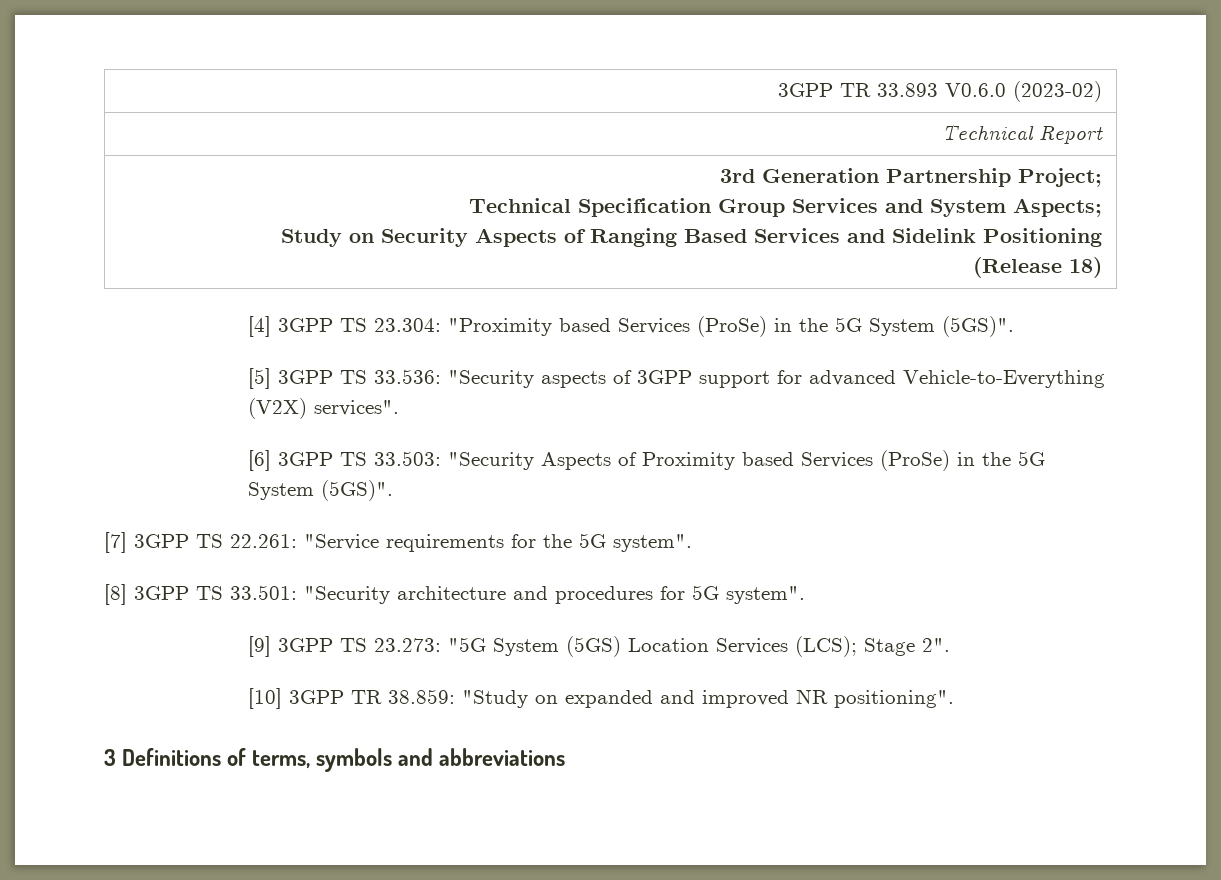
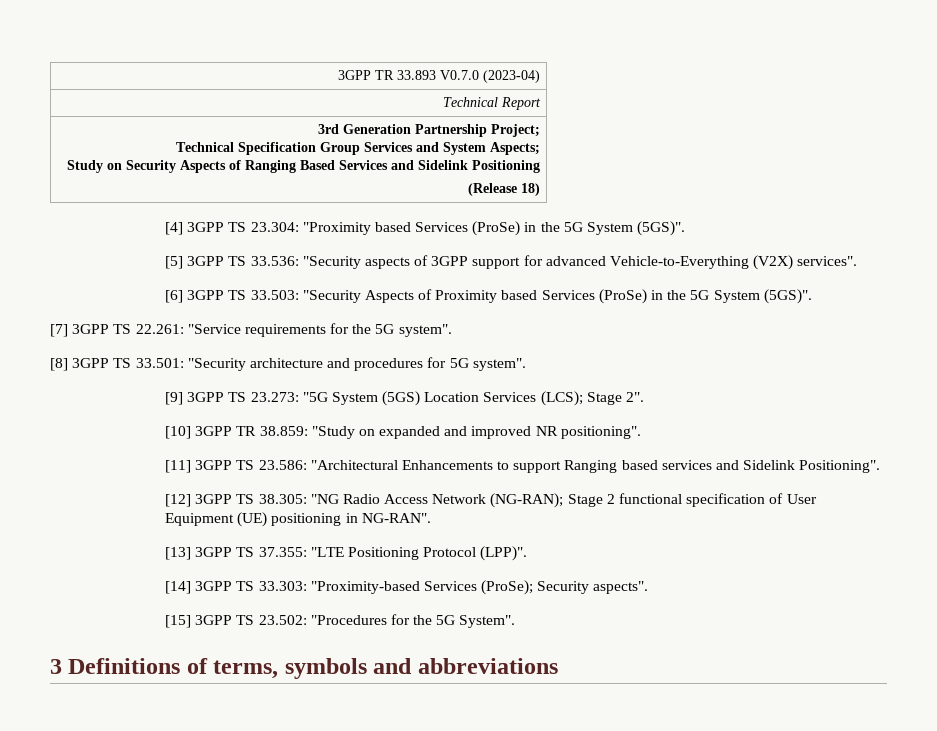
[944,81,1102,102] V0.6.0 (2023-02) -> [440,70,541,83] V0.7.0 (2023-04)
(954, 699) none -> [164,460,881,473] [164,493,817,508] [164,512,431,527] [164,546,528,561] [164,580,649,595] [164,614,516,628] // [11] 3GPP TS 23.586: "Architectural Enhancements to support Ranging based services and Sidelink Positioning". // [12] 3GPP TS 38.305: "NG Radio Access Network (NG-RAN); Stage 2 functional specification of User Equipment (UE) positioning in NG-RAN". // [13] 3GPP TS 37.355: "LTE Positioning Protocol (LPP)". // [14] 3GPP TS 33.303: "Proximity-based Services (ProSe); Security aspects". // [15] 3GPP TS 23.502: "Procedures for the 5G System".

